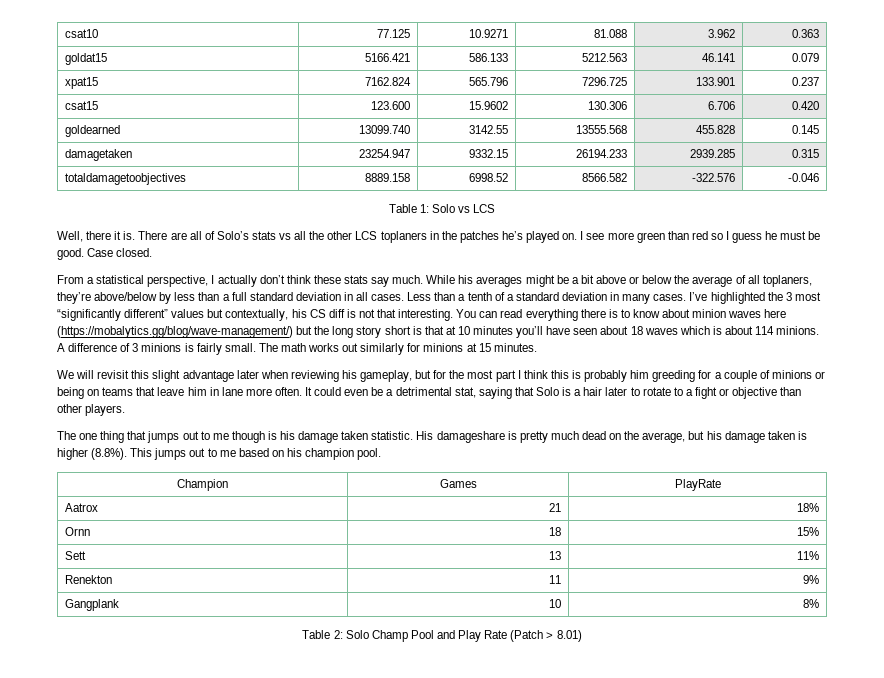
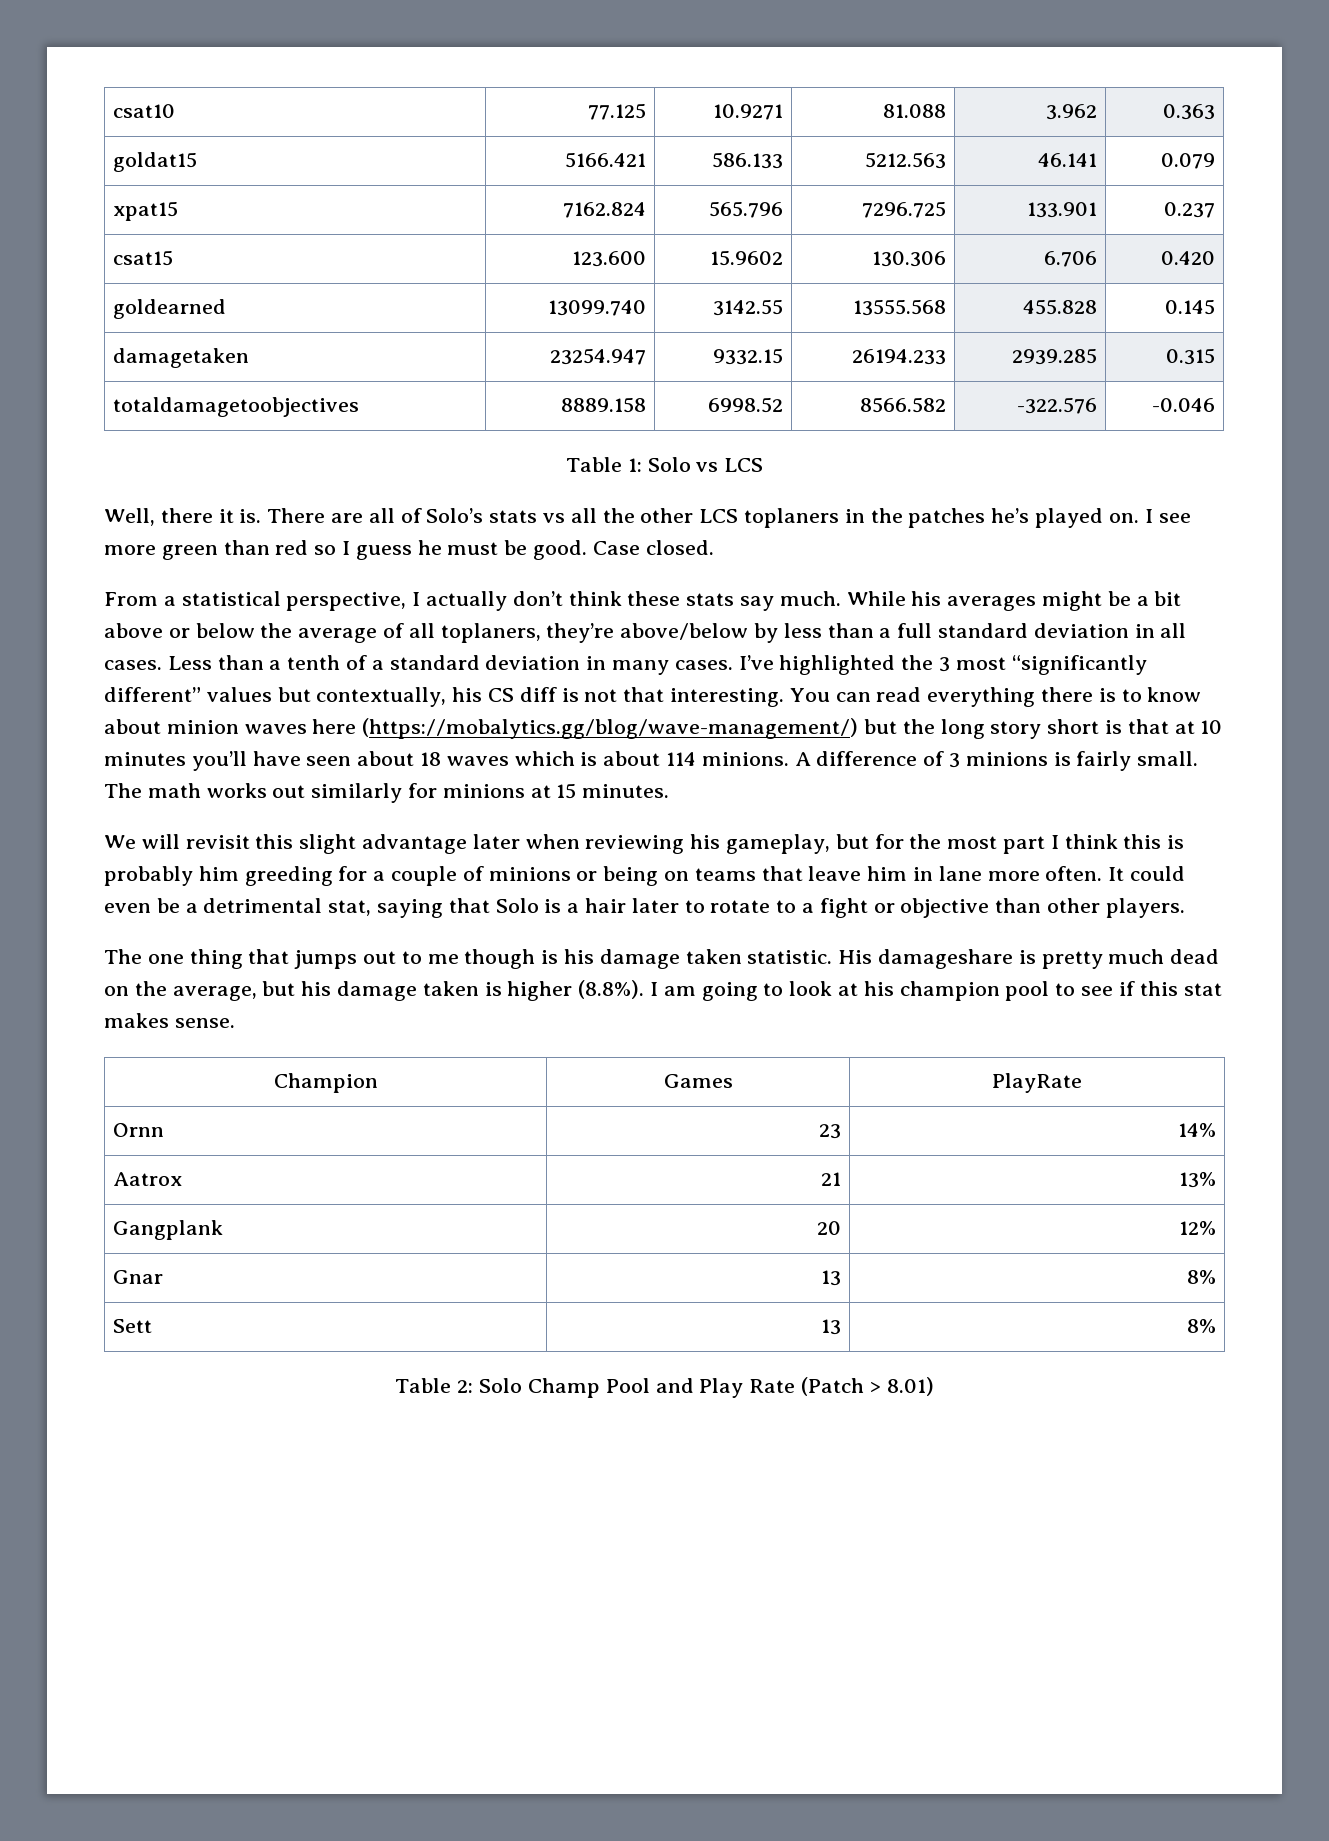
[130,448,382,460] This jumps out to me based on his champion pool. -> [650,981,1222,1001] [104,1013,235,1028] I am going to look at his champion pool to see if this stat makes sense.
(721, 485) none -> [113,1123,165,1137] [818,1124,841,1139] [1177,1123,1216,1137] // Ornn | 23 | 14%
[797,503,820,512] [64,527,90,536] [549,527,562,536] [797,527,820,536] [64,551,86,560] [549,551,562,560] [797,551,820,560] [64,575,112,584] [549,575,562,584] [803,575,820,584] [64,599,119,611] [549,599,562,608] 18% // Ornn | 18 | 15% // Sett | 13 | 11% // Renekton | 11 | 9% // Gangplank | 10 -> [1178,1172,1216,1188] [113,1220,224,1240] [816,1221,841,1235] [1178,1221,1216,1235] [113,1270,164,1284] [820,1270,841,1286] [1186,1270,1216,1284] [113,1319,153,1333] [820,1319,841,1335] 13% // Gangplank | 20 | 12% // Gnar | 13 | 8% // Sett | 13

